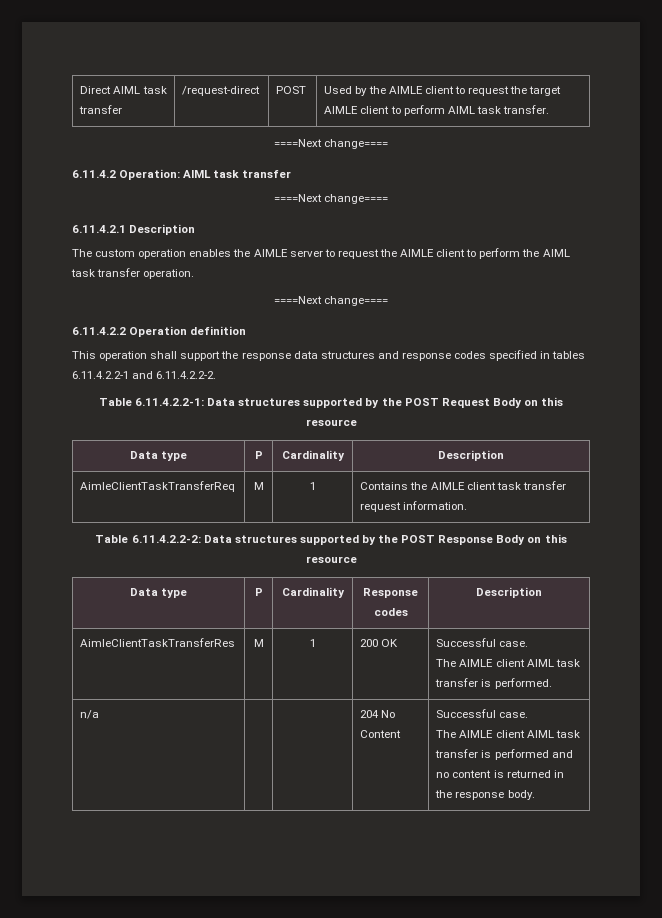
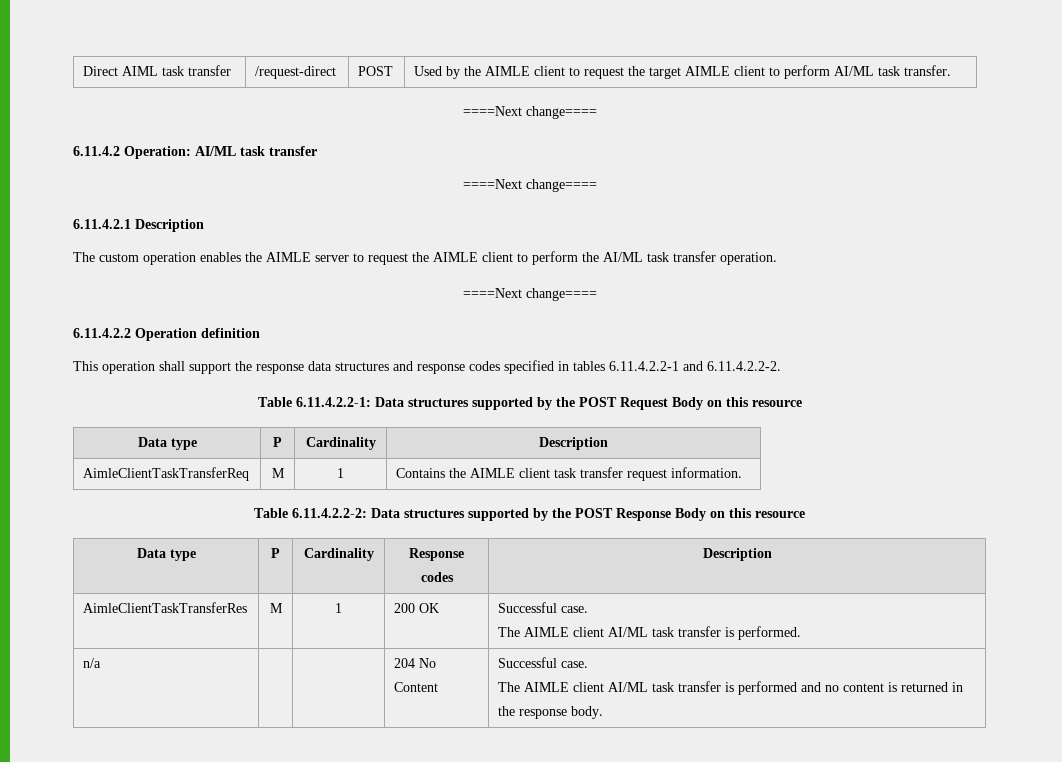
[447,106,475,114] AIML -> [834,66,875,76] AI/ML
[183,170,212,178] AIML -> [195,146,236,156] AI/ML
[542,249,570,257] AIML -> [603,252,643,262] AI/ML
[526,659,554,667] AIML -> [608,627,649,637] AI/ML
[526,730,554,738] AIML -> [608,682,649,692] AI/ML

